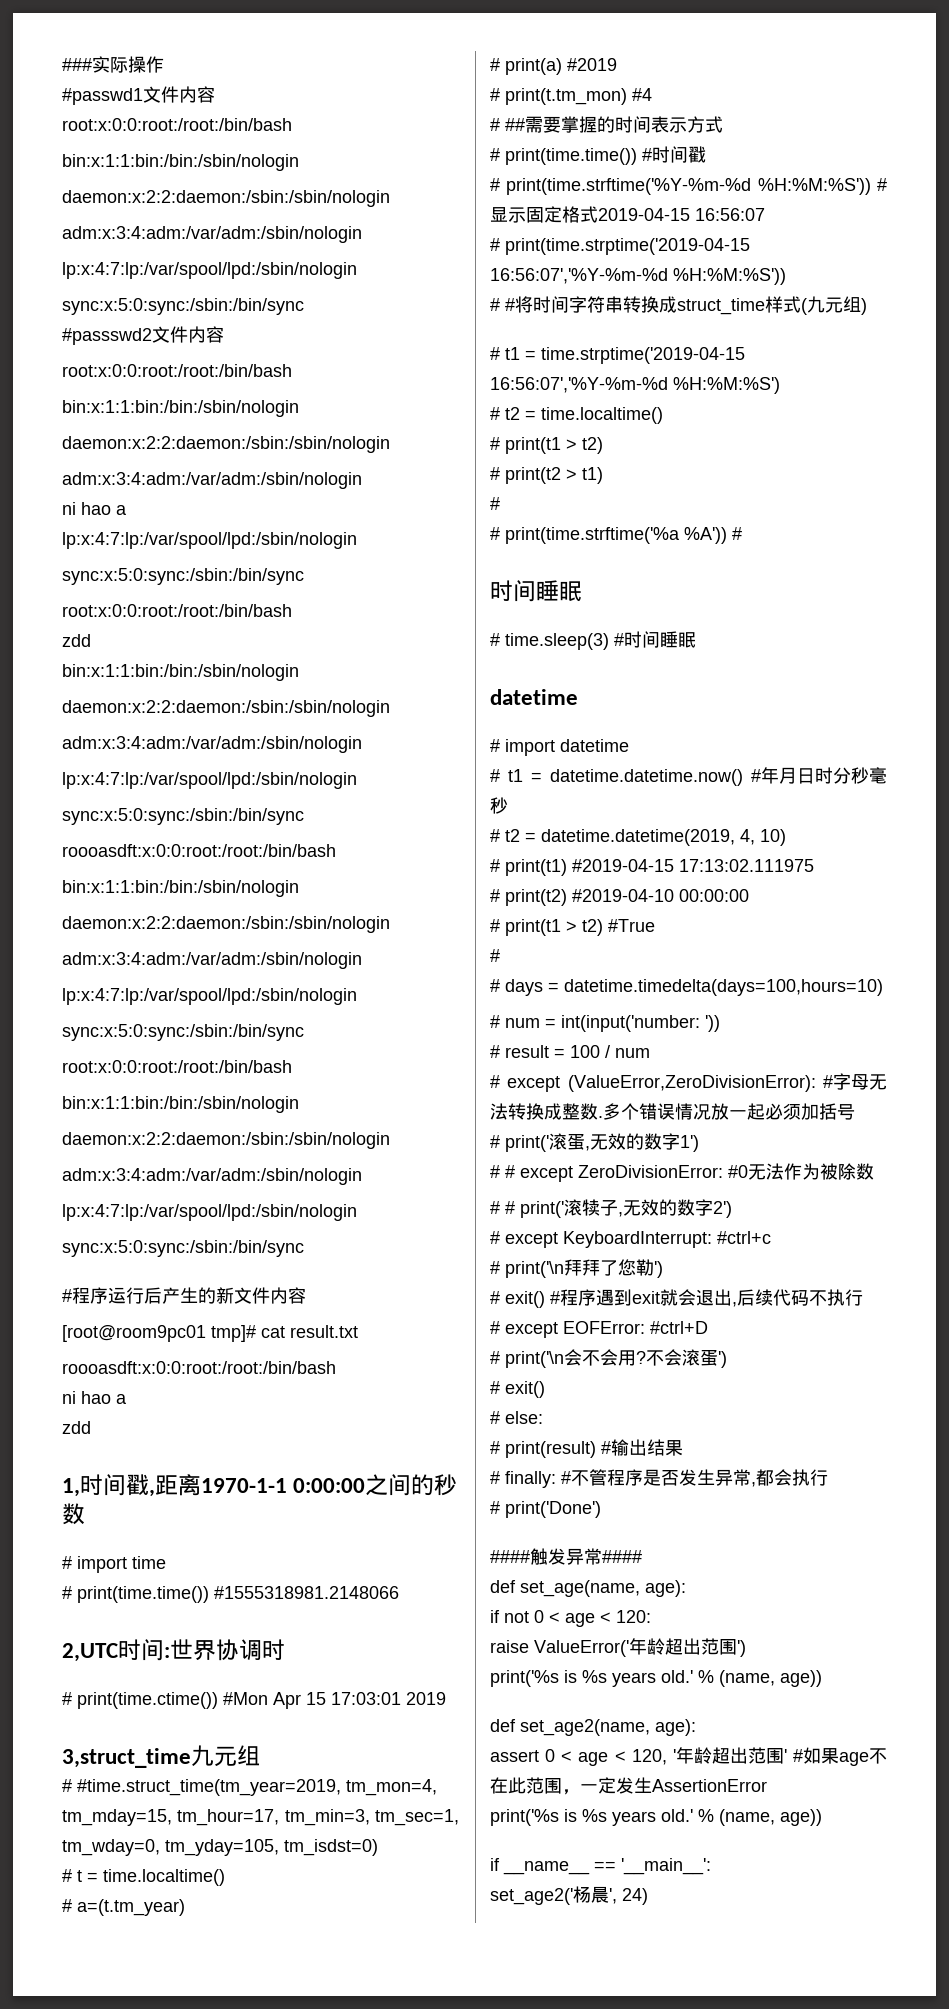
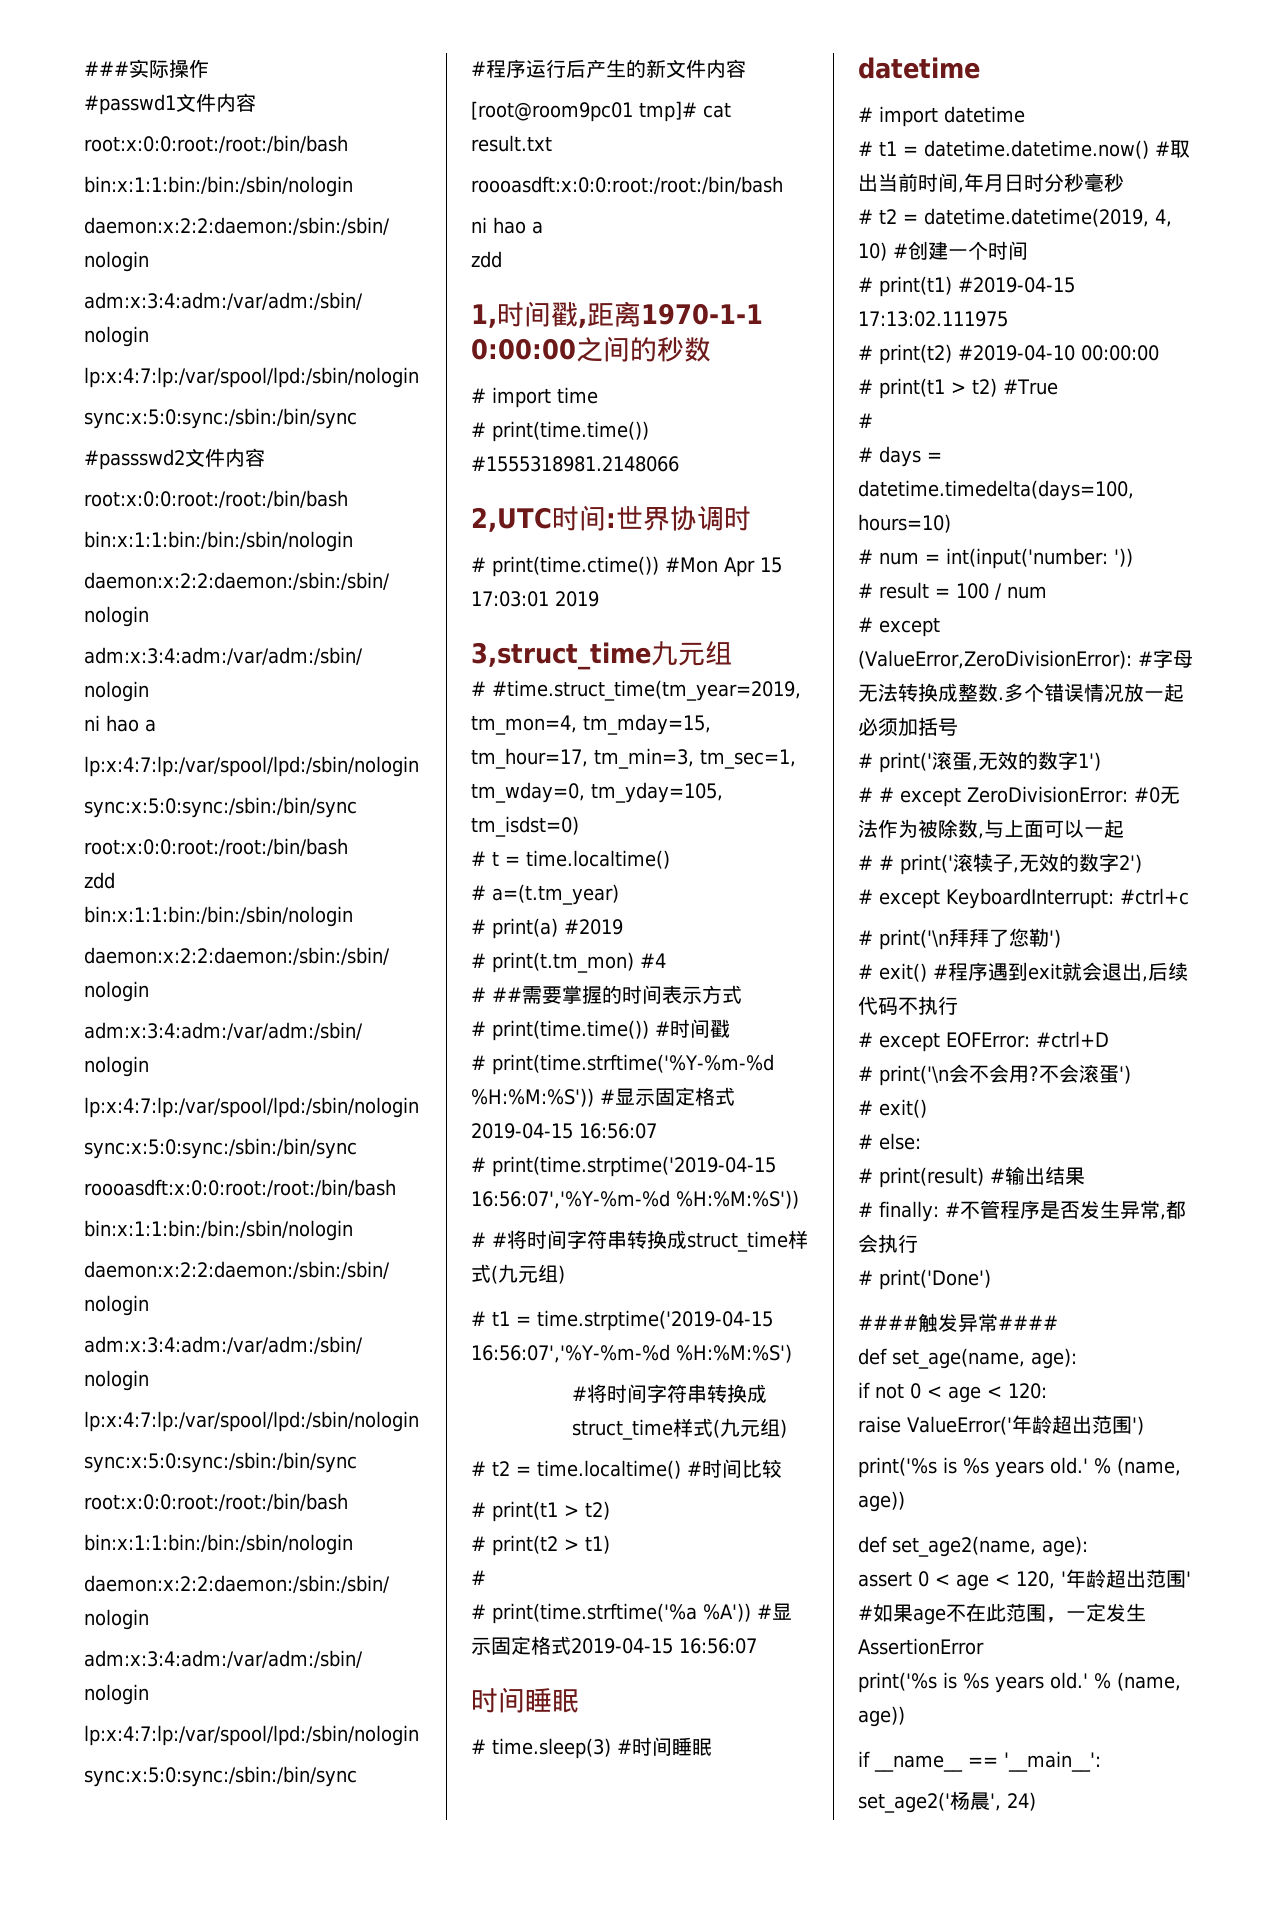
(780, 385) none -> [572,1384,768,1403] [572,1418,788,1440] // #将时间字符串转换成struct_time样式(九元组)
(663, 415) none -> [687,1459,782,1478] #时间比较
(742, 533) none -> [772,1603,792,1620] [471,1636,757,1655] 显示固定格式2019-04-15 16:56:07
(761, 775) none -> [1170,140,1190,158] [858,173,964,193] 取出当前时间,
(786, 837) none -> [893,241,1028,260] #创建一个时间
(874, 1171) none -> [978,819,1124,839] ,与上面可以一起

